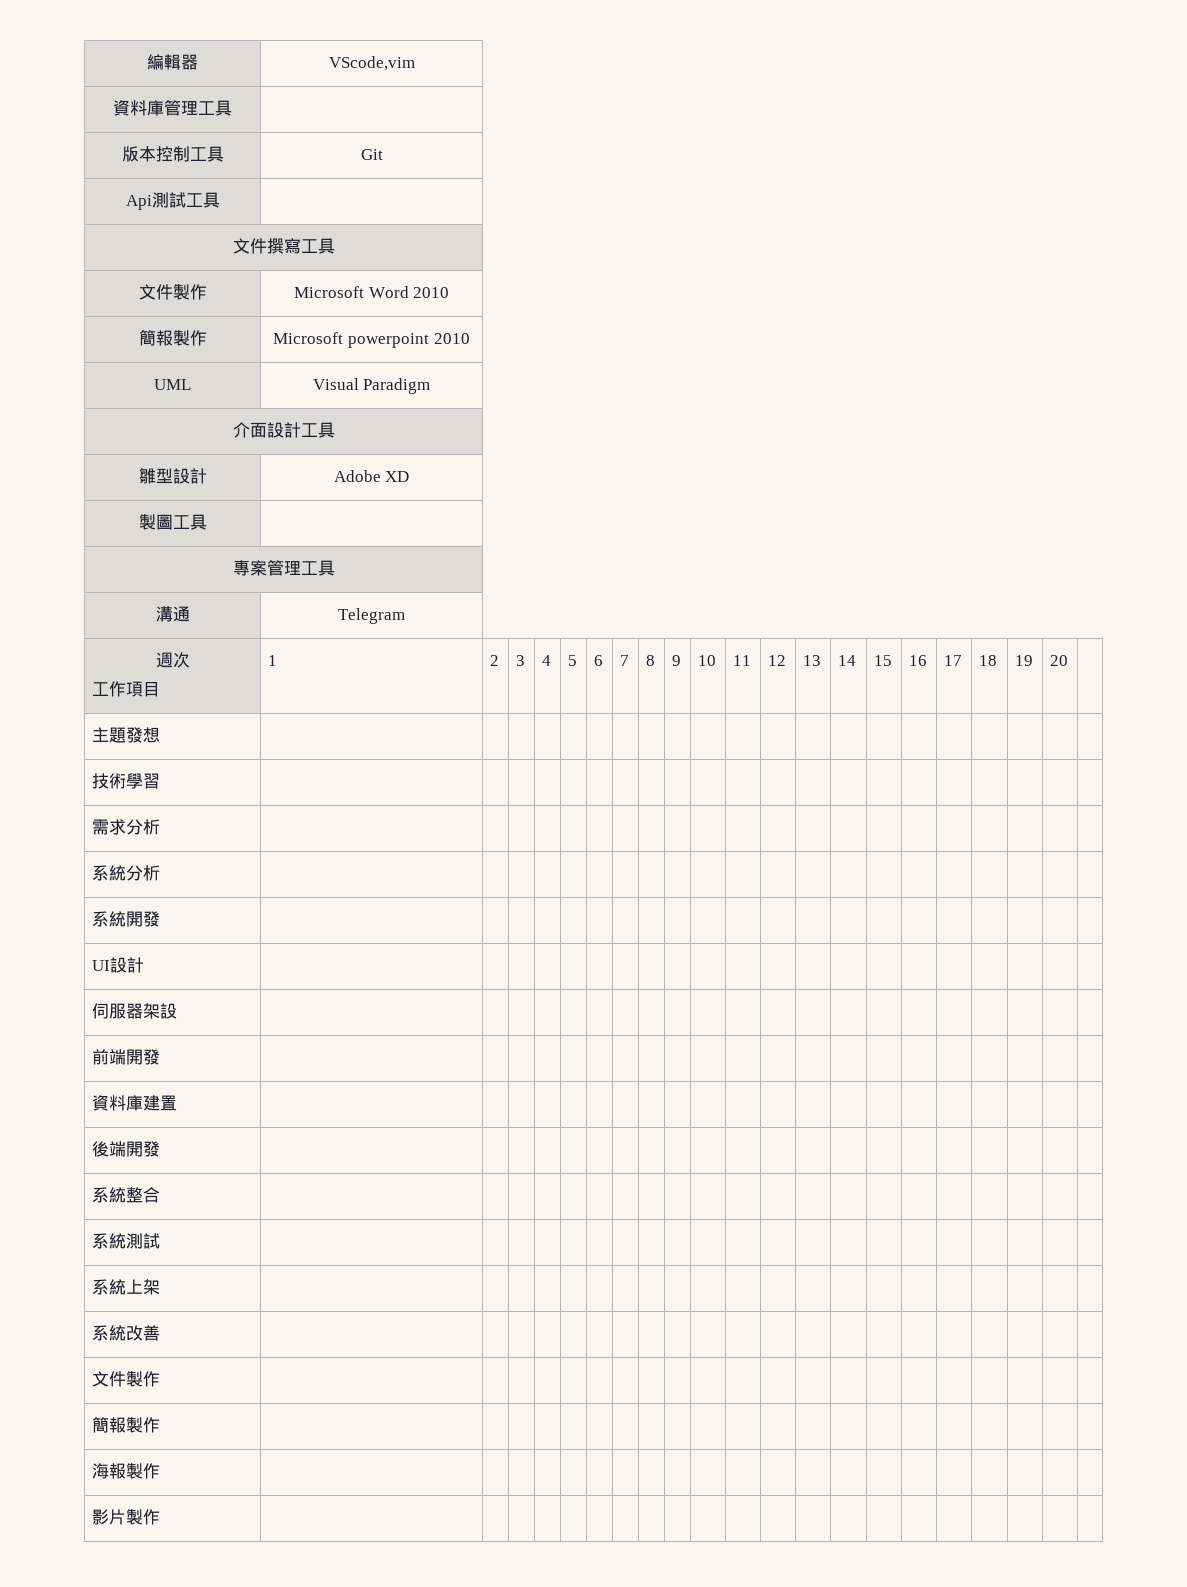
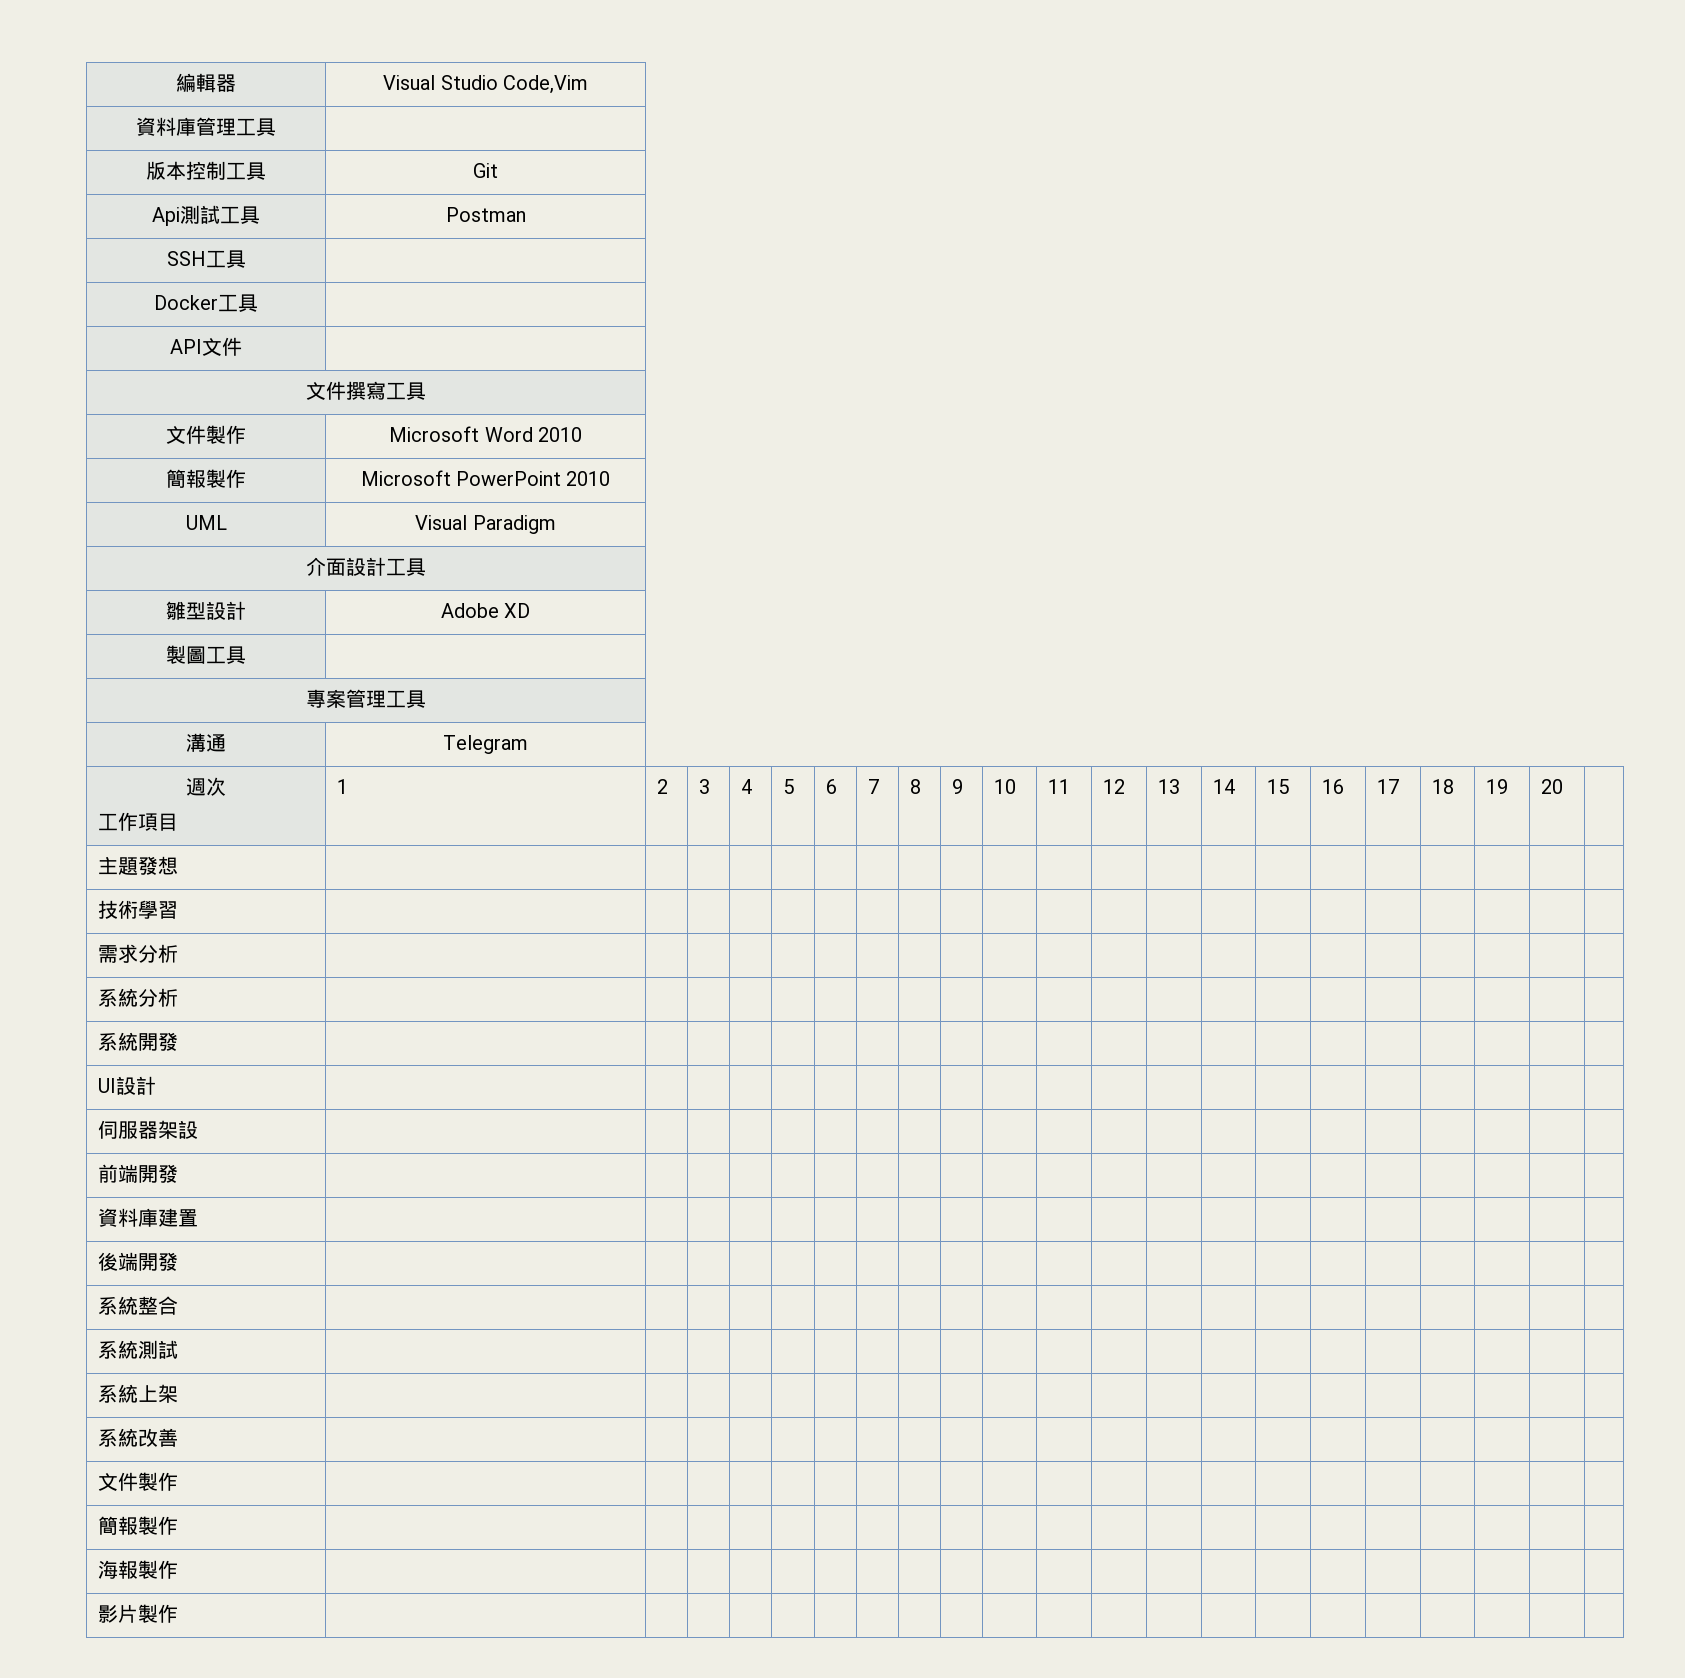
[328,56,415,71] VScode,vim -> [383,75,588,94] Visual Studio Code,Vim
(220, 200) none -> [445,207,526,222] [166,250,246,268] [154,294,258,312] [170,337,242,356] | Postman // SSH工具 | // Docker工具 | // API文件
[348,333,429,348] powerpoint -> [456,471,561,486] PowerPoint

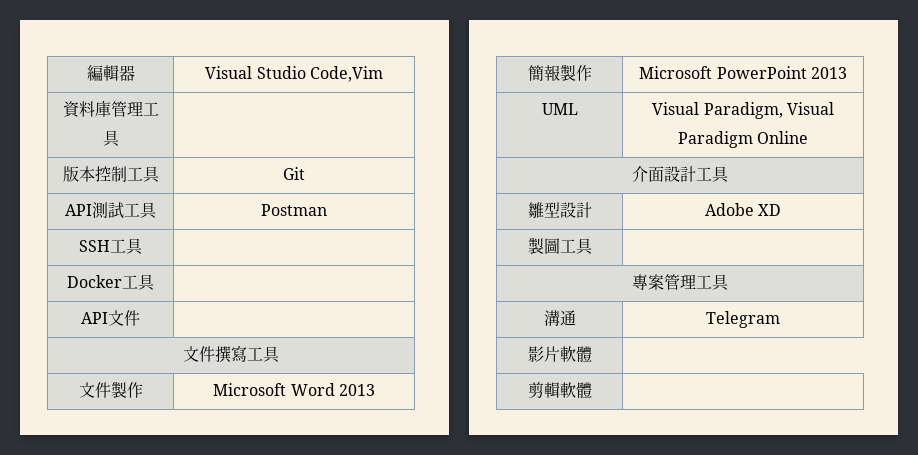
[152,207,180,226] Api -> [65,204,92,216] API
[537,427,582,442] 2010 -> [338,384,375,396] 2013
[566,471,611,486] 2010 -> [810,67,847,79] 2013
(468, 522) none -> [703,102,834,119] Paradigm, Visual
(556, 524) none -> [757,131,809,144] Online
[186,777,226,796] [98,812,179,831] [337,779,349,794] [657,779,669,794] [699,779,711,794] [741,779,753,794] [783,779,795,794] [826,779,838,794] [868,779,880,794] [910,779,922,794] [952,779,964,794] [994,779,1017,794] [1048,779,1071,794] [1103,779,1126,794] [1158,779,1181,794] [1213,779,1236,794] [1267,779,1290,794] [1322,779,1345,794] [1377,779,1400,794] [1432,779,1455,794] [1486,779,1509,794] [1541,779,1564,794] [98,856,179,875] [98,900,179,919] [98,944,179,963] [98,988,179,1007] [98,1032,179,1051] [98,1076,157,1095] [98,1120,199,1139] [98,1164,179,1183] [98,1208,199,1227] [98,1252,179,1271] [98,1296,179,1315] [98,1340,179,1359] [98,1384,179,1403] [98,1428,179,1447] [98,1472,179,1491] [98,1516,179,1535] [98,1560,179,1579] [98,1604,179,1623] 週次 // 工作項目 | 1 | 2 | 3 | 4 | 5 | 6 | 7 | 8 | 9 | 10 | 11 | 12 | 13 | 14 | 15 | 16 | 17 | 18 | 19 | 20 | // 主題發想 | | | | | | | | | | | | | | | | | | | | | // 技術學習 | | | | | | | | | | | | | | | | | | | | | // 需求分析 | | | | | | | | | | | | | | | | | | | | | // 系統分析 | | | | | | | | | | | | | | | | | | | | | // 系統開發 | | | | | | | | | | | | | | | | | | | | | // UI設計 | | | | | | | | | | | | | | | | | | | | | // 伺服器架設 | | | | | | | | | | | | | | | | | | | | | // 前端開發 | | | | | | | | | | | | | | | | | | | | | // 資料庫建置 | | | | | | | | | | | | | | | | | | | | | // 後端開發 | | | | | | | | | | | | | | | | | | | | | // 系統整合 | | | | | | | | | | | | | | | | | | | | | // 系統測試 | | | | | | | | | | | | | | | | | | | | | // 系統上架 | | | | | | | | | | | | | | | | | | | | | // 系統改善 | | | | | | | | | | | | | | | | | | | | | // 文件製作 | | | | | | | | | | | | | | | | | | | | | // 簡報製作 | | | | | | | | | | | | | | | | | | | | | // 海報製作 | | | | | | | | | | | | | | | | | | | | | // 影片製作 | | | | | | | | | | | | | | | | | | | | -> [527,346,592,362] [527,382,592,398] 影片軟體 // 剪輯軟體

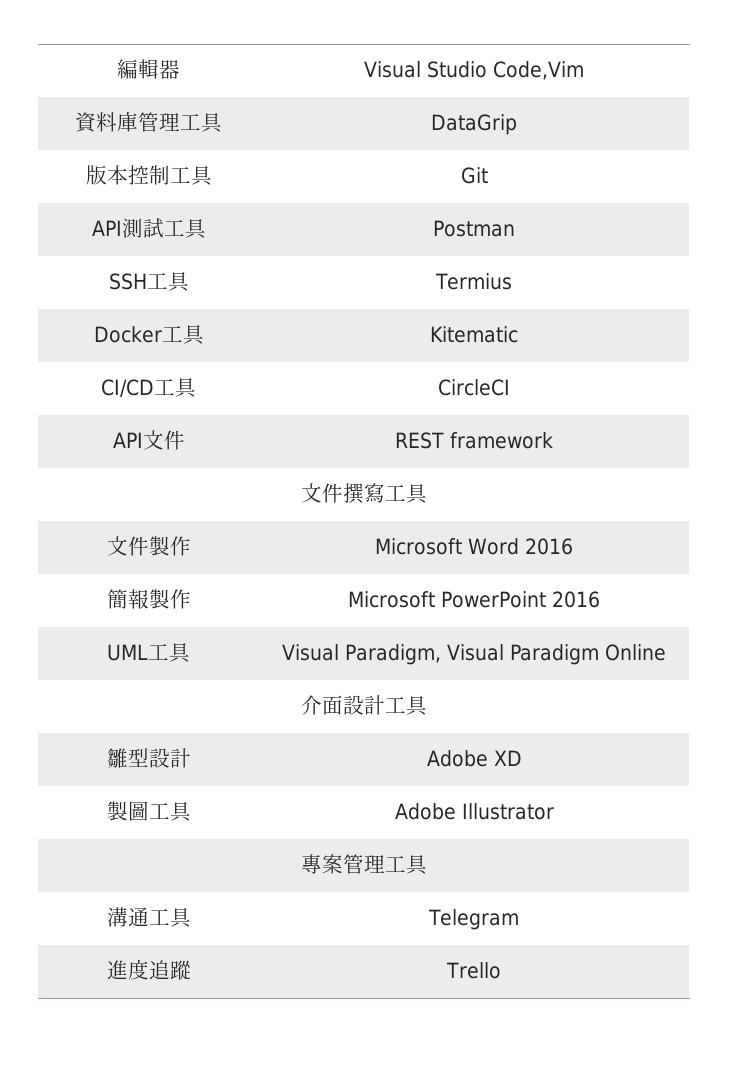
(120, 138) none -> [431,114,517,135] DataGrip
(143, 246) none -> [434,273,513,290] Termius
(155, 282) none -> [430,326,518,343] [101,378,197,398] [438,379,510,396] Kitematic // CI/CD工具 | CircleCI
(140, 318) none -> [395,432,553,449] REST framework
[338,384,375,396] 2013 -> [524,538,573,555] 2016
[810,67,847,79] 2013 -> [551,591,600,608] 2016
(578, 109) none -> [148,643,191,663] 工具
(593, 246) none -> [394,803,554,820] Adobe Illustrator
(576, 318) none -> [148,908,192,928] 工具
[527,346,592,362] [527,382,592,398] 影片軟體 // 剪輯軟體 | -> [106,959,191,980] [446,962,502,979] 進度追蹤 | Trello

